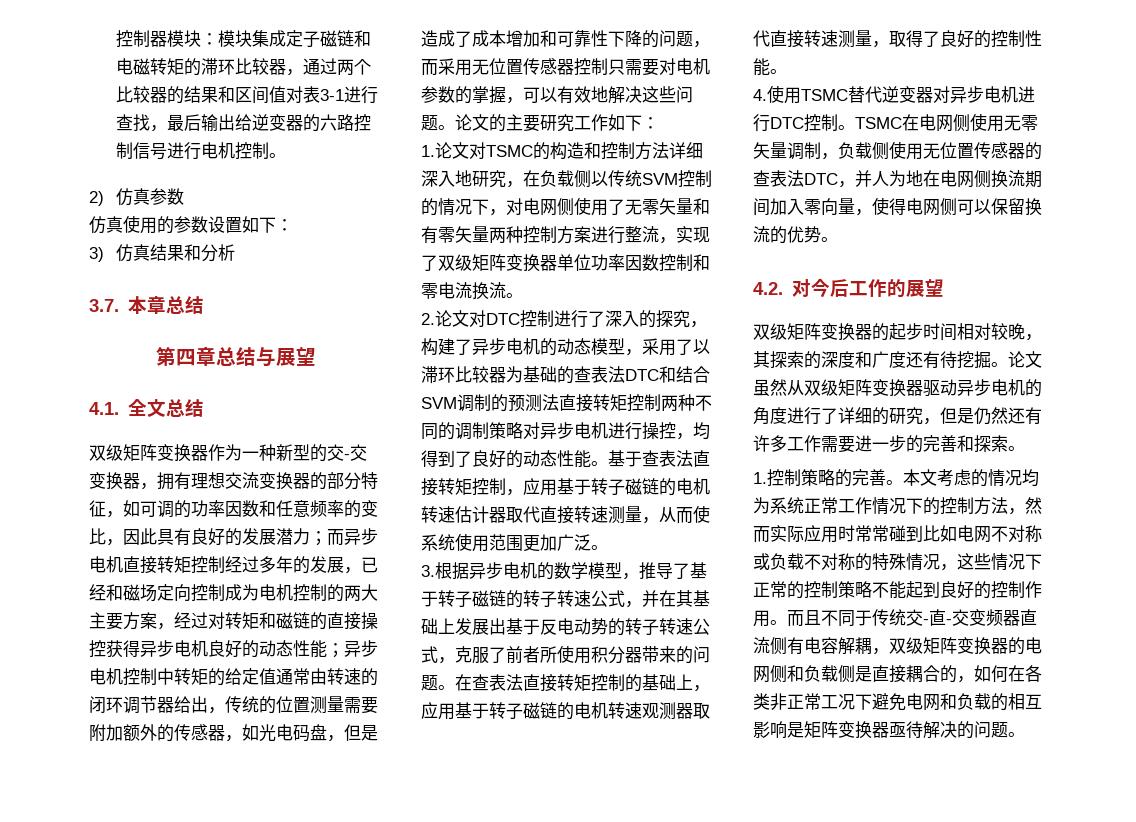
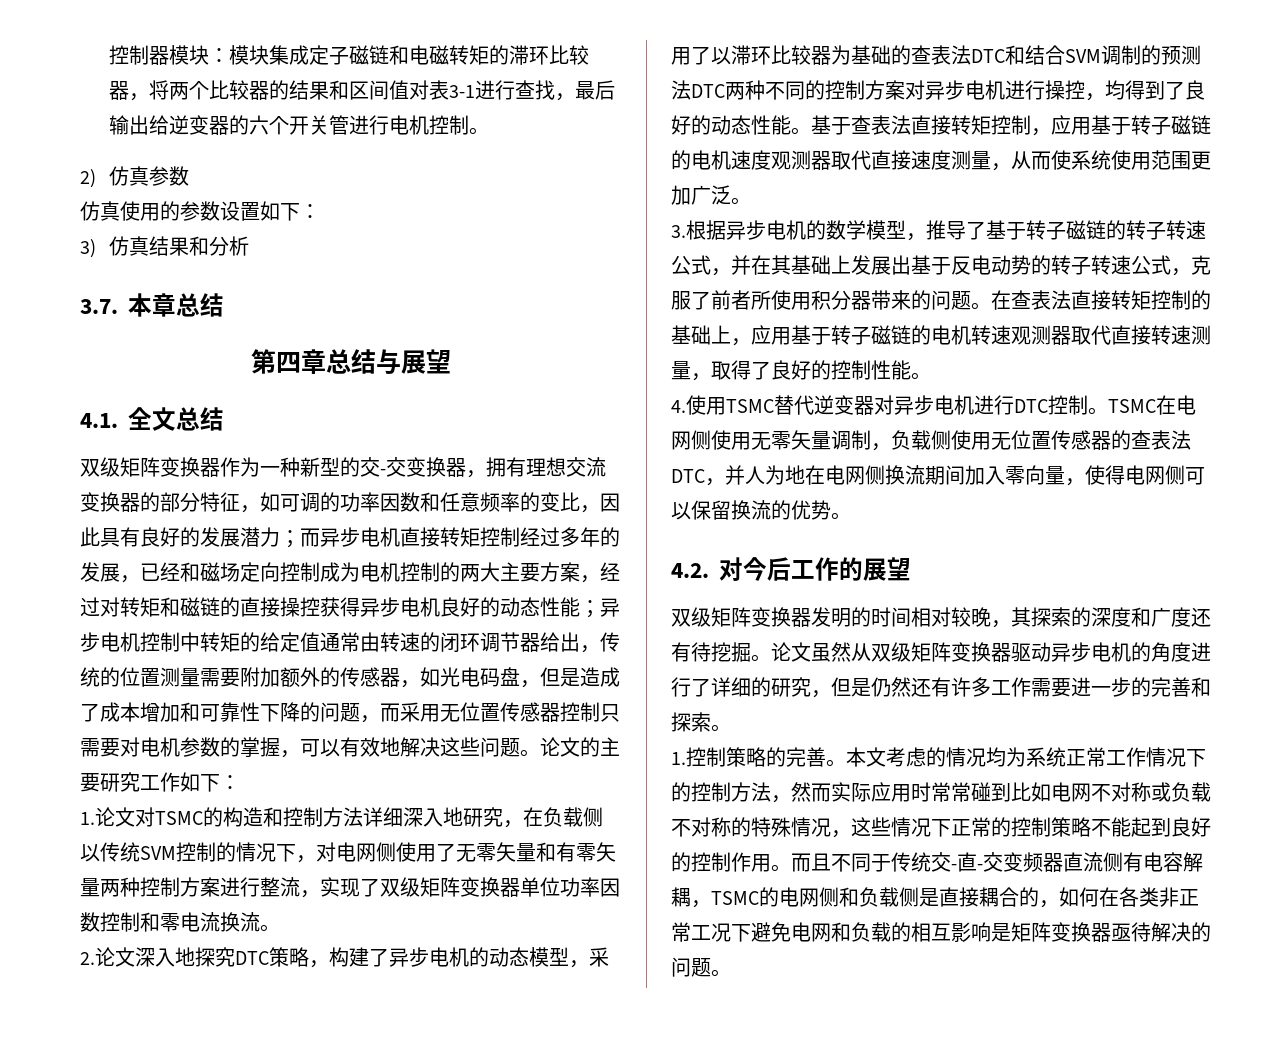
[302,58,337,75] 通过 -> [149,80,170,100] 将
[336,114,371,132] [115,142,167,160] 路控制信号 -> [269,115,350,135] 个开关管
[469,310,690,328] 对DTC控制进行了深入的探究 -> [135,947,309,967] 深入地探究DTC策略
[559,394,661,412] 直接转矩控制 -> [691,84,725,98] DTC
[455,422,523,440] 调制策略 -> [825,80,905,100] 控制方案
[421,506,608,524] 转速估计器取代直接转速 -> [731,150,951,170] 速度观测器取代直接速度
[872,323,923,341] 的起步 -> [811,607,871,627] 发明的
[889,637,1008,655] 双级矩阵变换器 -> [711,891,759,905] TSMC

